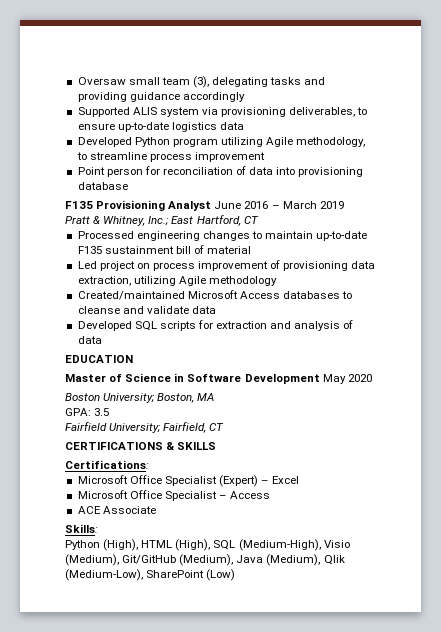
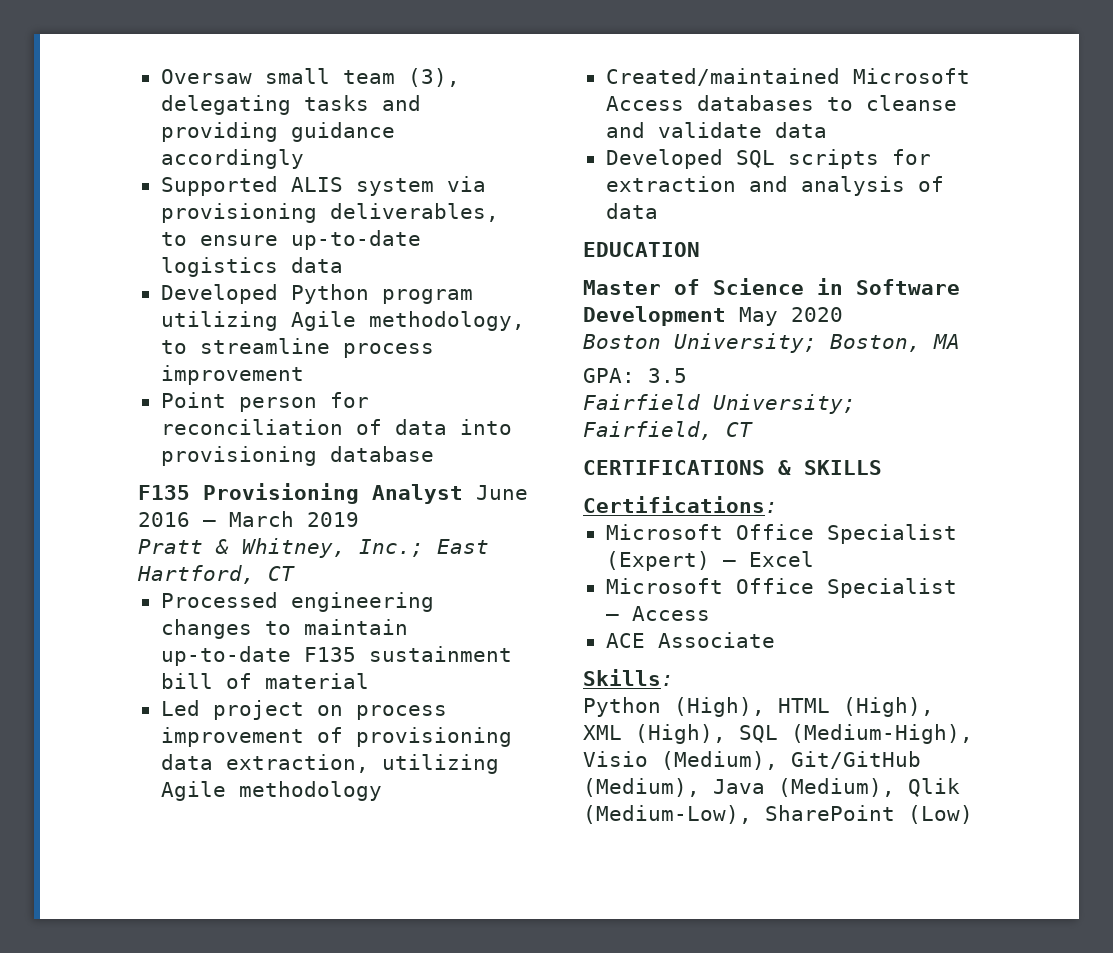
(211, 545) none -> [583,724,726,744] XML (High),

